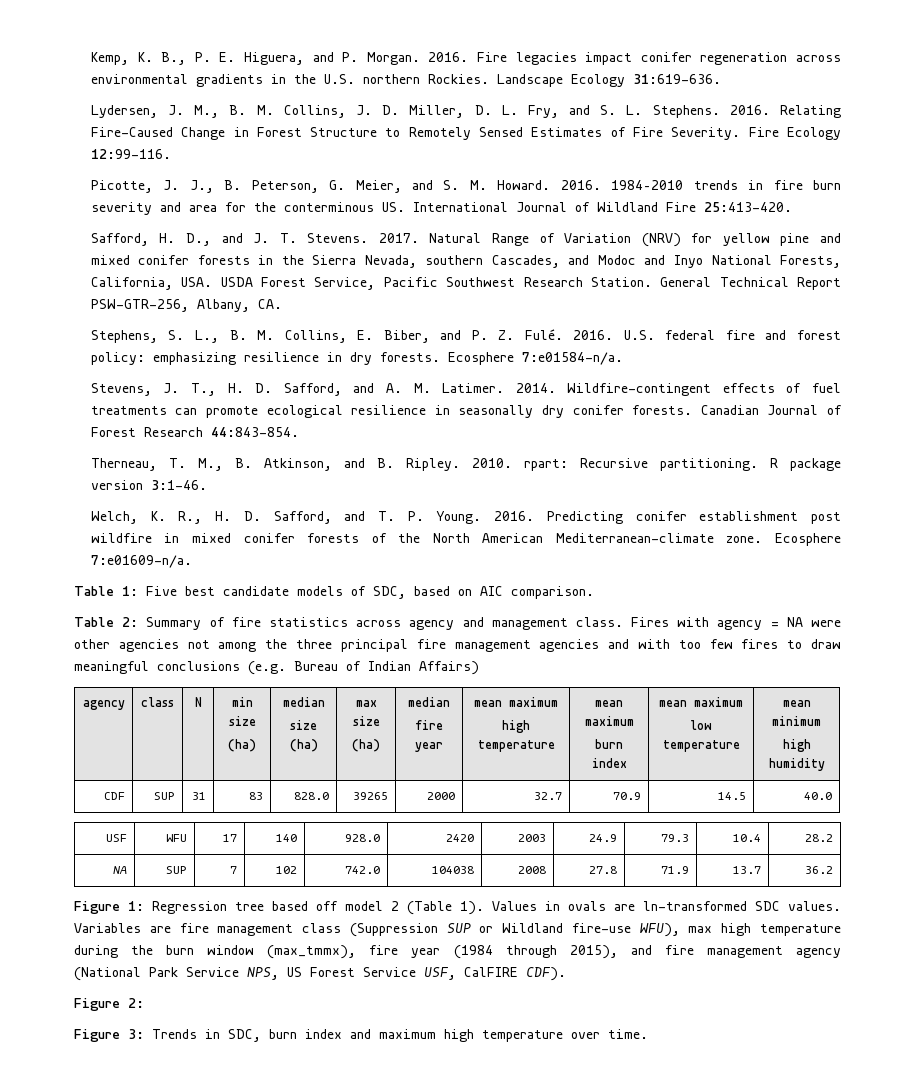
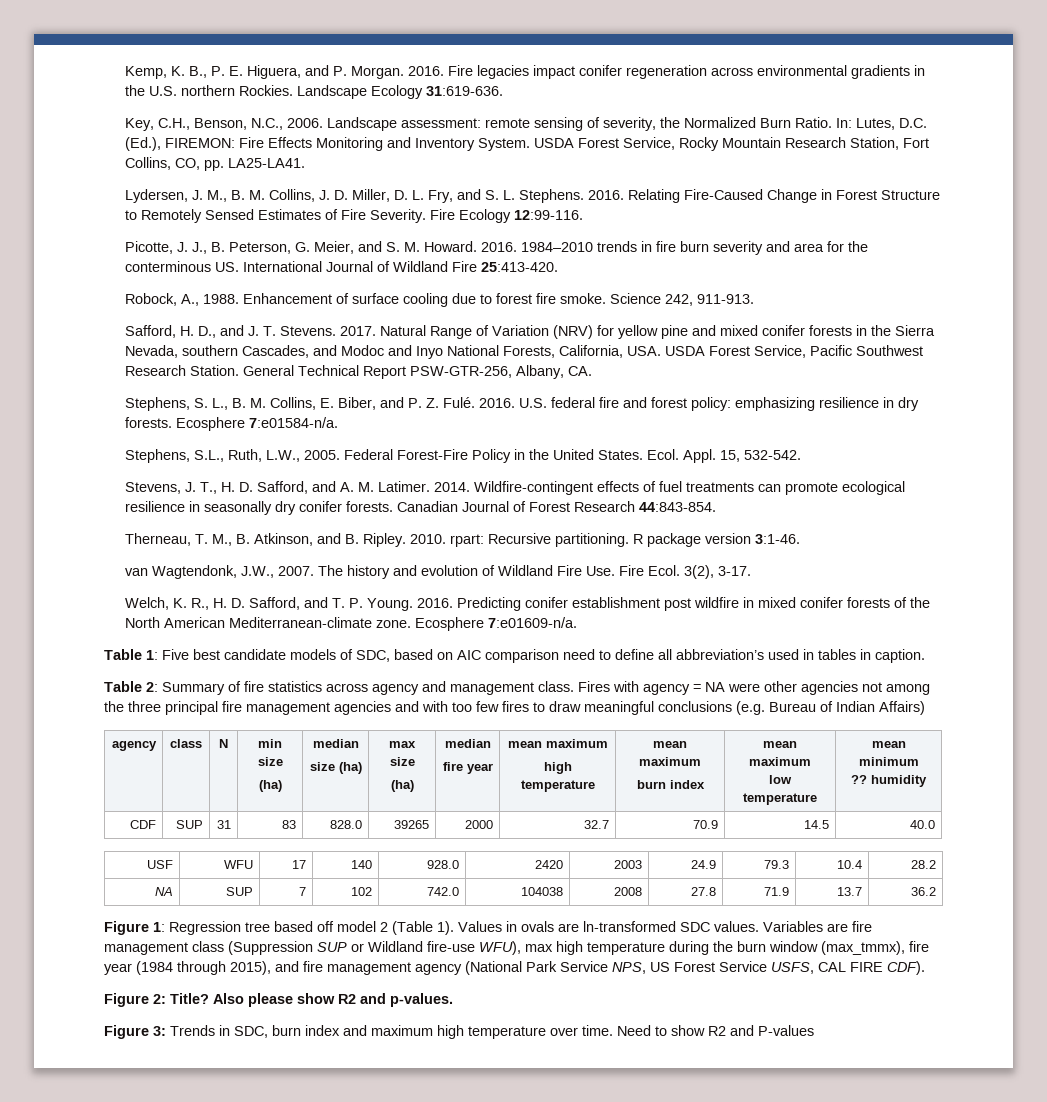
(721, 79) none -> [125,117,928,131] [125,137,930,151] [125,157,306,171] // Key, C.H., Benson, N.C., 2006. Landscape assessment: remote sensing of severity, the Normalized Burn Ratio. In: Lutes, D.C. (Ed.), FIREMON: Fire Effects Monitoring and Inventory System. USDA Forest Service, Rocky Mountain Research Station, Fort Collins, CO, pp. LA25-LA41.
(792, 207) none -> [125,293,755,307] // Robock, A., 1988. Enhancement of surface cooling due to forest fire smoke. Science 242, 911-913.
(623, 358) none -> [125,449,802,463] // Stephens, S.L., Ruth, L.W., 2005. Federal Forest-Fire Policy in the United States. Ecol. Appl. 15, 532-542.
(207, 485) none -> [125,565,752,579] // van Wagtendonk, J.W., 2007. The history and evolution of Wildland Fire Use. Fire Ecol. 3(2), 3-17.
[511,586,594,599] comparison. -> [485,649,925,663] comparison need to define all abbreviation’s used in tables in caption.
[782,739,811,752] high -> [851,775,867,784] ??
[424,967,518,980] USF, CalFIRE -> [771,962,883,974] USFS, CAL FIRE
(144, 1003) none -> [170,993,453,1007] Title? Also please show R2 and p-values.
(648, 1034) none -> [617,1025,814,1036] Need to show R2 and P-values

